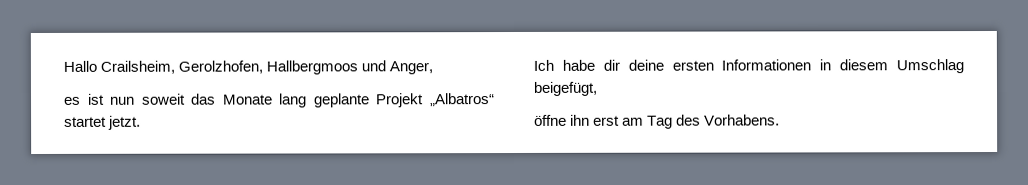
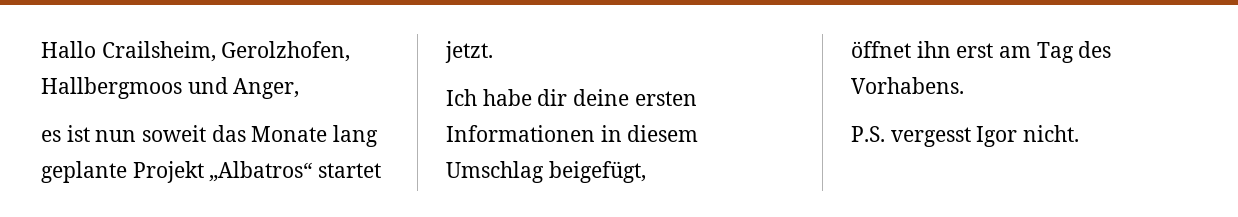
[534,114,567,126] öffne -> [851,41,911,58] öffnet
(781, 120) none -> [851,125,1080,147] // P.S. vergesst Igor nicht.

